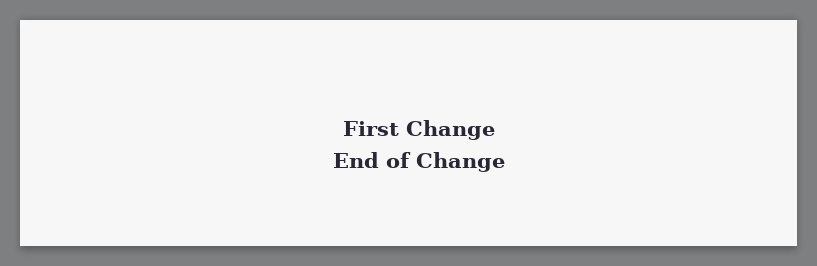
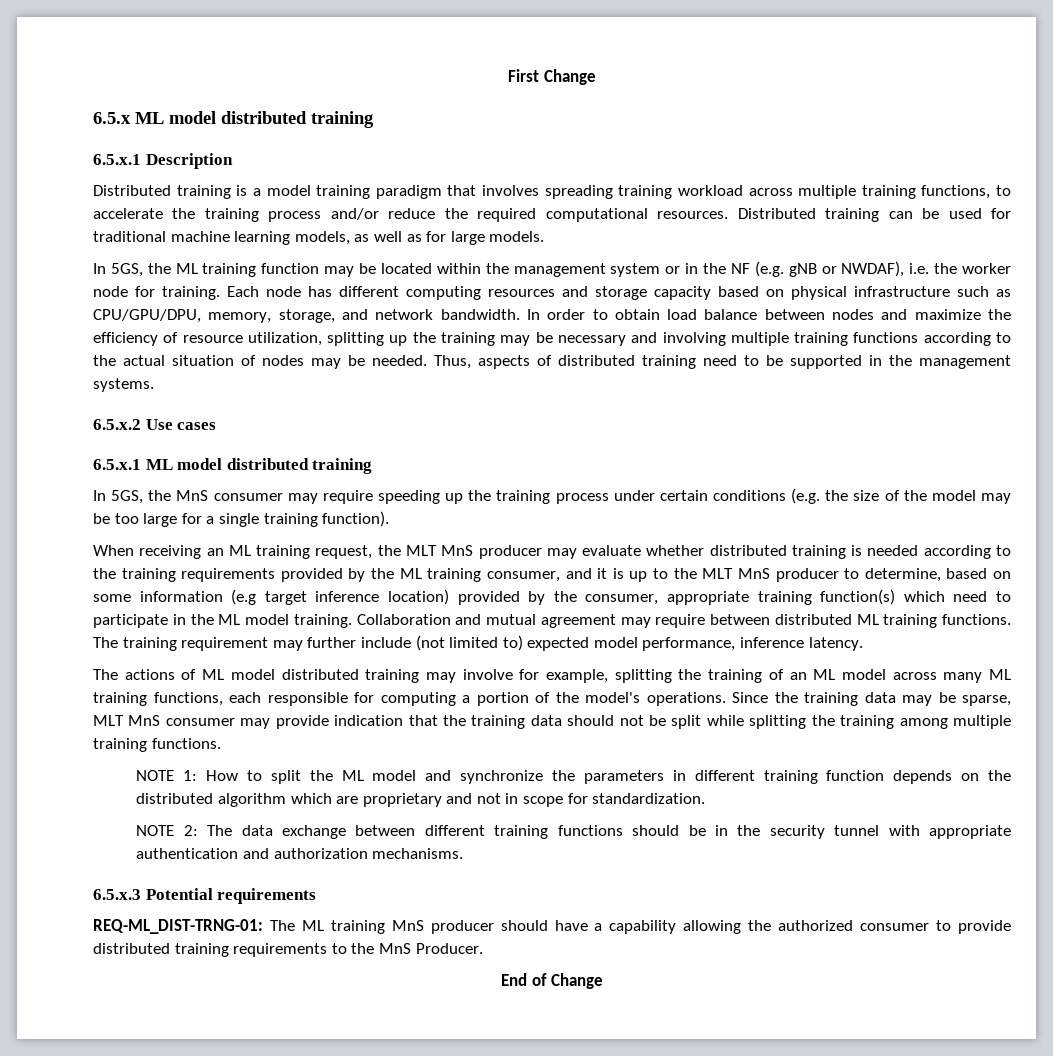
(495, 130) none -> [93,111,374,128] [93,153,233,169] [93,185,1011,199] [93,208,1012,222] [93,231,545,245] [93,261,1011,277] [93,286,1011,300] [93,309,1011,323] [93,332,1011,346] [93,355,1011,369] [93,378,154,392] [93,419,217,430] [93,458,373,474] [93,488,1011,504] [93,511,390,527] [93,545,1012,559] [93,568,1011,582] [93,589,1012,605] [93,614,1011,628] [93,635,863,651] [93,669,1012,683] [93,692,1011,706] [93,715,1012,729] [93,738,221,752] [136,770,1012,784] [136,793,706,807] [136,825,1012,839] [136,848,464,859] [93,888,317,904] [93,919,1011,934] [93,943,483,957] // 6.5.x ML model distributed training // 6.5.x.1 Description // Distributed training is a model training paradigm that involves spreading training workload across multiple training functions, to accelerate the training process and/or reduce the required computational resources. Distributed training can be used for traditional machine learning models, as well as for large models. // In 5GS, the ML training function may be located within the management system or in the NF (e.g. gNB or NWDAF), i.e. the worker node for training. Each node has different computing resources and storage capacity based on physical infrastructure such as CPU/GPU/DPU, memory, storage, and network bandwidth. In order to obtain load balance between nodes and maximize the efficiency of resource utilization, splitting up the training may be necessary and involving multiple training functions according to the actual situation of nodes may be needed. Thus, aspects of distributed training need to be supported in the management systems. // 6.5.x.2 Use cases // 6.5.x.1 ML model distributed training // In 5GS, the MnS consumer may require speeding up the training process under certain conditions (e.g. the size of the model may be too large for a single training function). // When receiving an ML training request, the MLT MnS producer may evaluate whether distributed training is needed according to the training requirements provided by the ML training consumer, and it is up to the MLT MnS producer to determine, based on some information (e.g target inference location) provided by the consumer, appropriate training function(s) which need to participate in the ML model training. Collaboration and mutual agreement may require between distributed ML training functions. The training requirement may further include (not limited to) expected model performance, inference latency. // The actions of ML model distributed training may involve for example, splitting the training of an ML model across many ML training functions, each responsible for computing a portion of the model's operations. Since the training data may be sparse, MLT MnS consumer may provide indication that the training data should not be split while splitting the training among multiple training functions. // NOTE 1: How to split the ML model and synchronize the parameters in different training function depends on the distributed algorithm which are proprietary and not in scope for standardization. // NOTE 2: The data exchange between different training functions should be in the security tunnel with appropriate authentication and authorization mechanisms. // 6.5.x.3 Potential requirements // REQ-ML_DIST-TRNG-01: The ML training MnS producer should have a capability allowing the authorized consumer to provide distributed training requirements to the MnS Producer.

